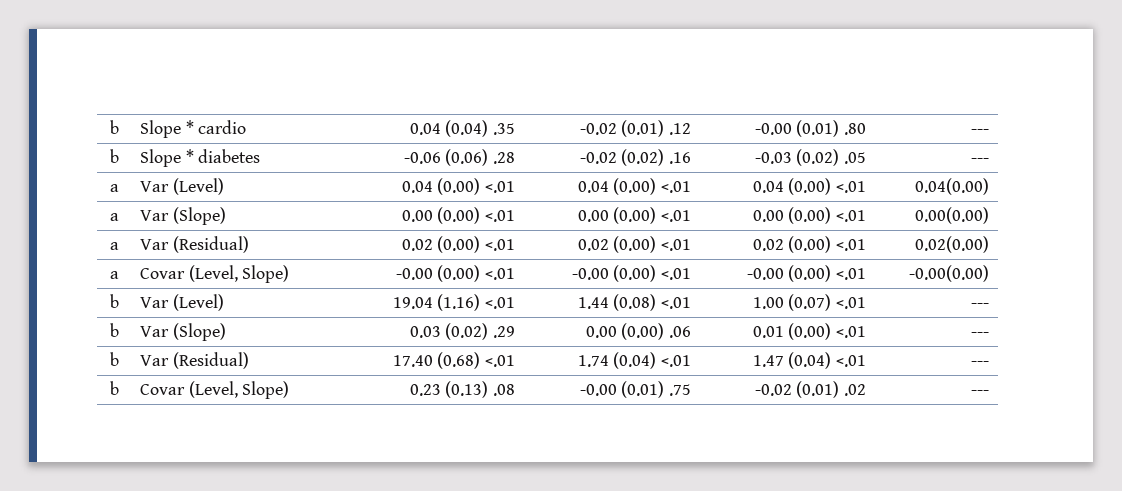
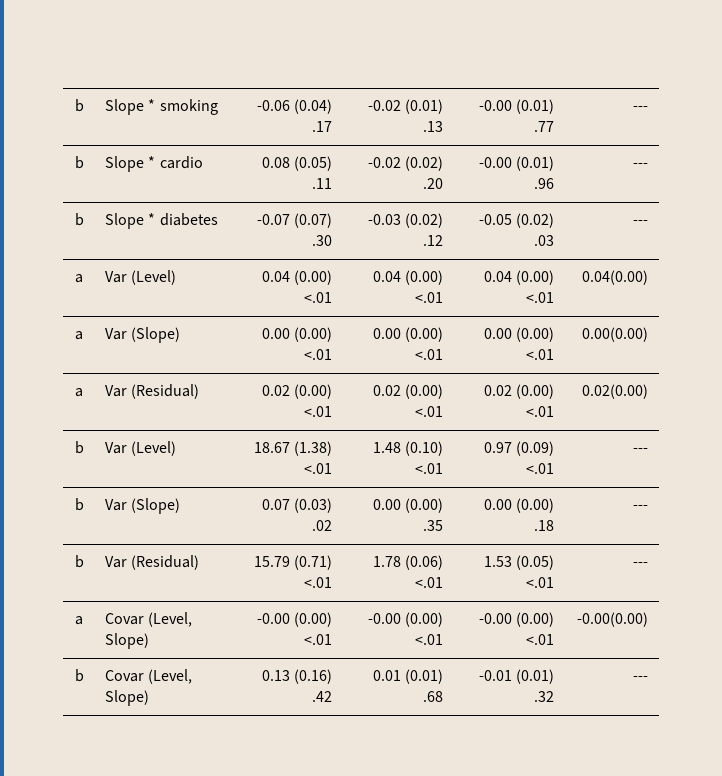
[110,120,119,134] b -> [74,99,84,112] [104,99,218,115] [256,99,333,114] [312,121,333,132] [367,99,444,114] [423,121,444,132] [478,99,555,114] [534,121,555,132] [633,106,649,111] [74,156,84,169] b | Slope * smoking | -0.06 (0.04) .17 | -0.02 (0.01) .13 | -0.00 (0.01) .77 | --- // b
[409,120,516,137] [579,120,692,137] [754,120,867,137] 0.04 (0.04) .35 | -0.02 (0.01) .12 | -0.00 (0.01) .80 -> [261,156,333,171] [312,178,333,189] [367,156,444,171] [423,178,444,189] [478,156,555,171] [534,178,555,189] 0.08 (0.05) .11 | -0.02 (0.02) .20 | -0.00 (0.01) .96
[403,149,516,166] [579,149,692,166] [754,149,867,166] -0.06 (0.06) .28 | -0.02 (0.02) .16 | -0.03 (0.02) .05 -> [256,213,333,228] [312,235,333,246] [367,213,444,228] [423,235,444,246] [478,213,555,228] [534,235,555,246] -0.07 (0.07) .30 | -0.03 (0.02) .12 | -0.05 (0.02) .03
(990, 244) none -> [74,441,84,454] [104,441,177,456] [253,441,333,456] [304,463,333,474] [372,441,444,456] [415,463,444,474] [483,441,555,456] [526,463,555,474] [633,448,649,453] [74,498,84,511] [104,498,181,514] [261,498,333,513] [312,520,333,531] [372,498,444,513] [423,520,444,531] [483,498,555,513] [534,520,555,531] [633,505,649,510] [74,555,84,568] [104,555,200,570] [253,555,333,570] [304,577,333,588] [372,555,444,570] [415,577,444,588] [483,555,555,570] [526,577,555,588] [633,562,649,567] // b | Var (Level) | 18.67 (1.38) <.01 | 1.48 (0.10) <.01 | 0.97 (0.09) <.01 | --- // b | Var (Slope) | 0.07 (0.03) .02 | 0.00 (0.00) .35 | 0.00 (0.00) .18 | --- // b | Var (Residual) | 15.79 (0.71) <.01 | 1.78 (0.06) <.01 | 1.53 (0.05) <.01 | ---
[139,294,224,311] [392,294,516,311] [577,294,692,311] [752,294,867,311] [971,303,990,308] [110,323,119,337] [139,323,226,341] [409,323,516,340] [585,323,692,340] [752,323,867,340] [971,332,990,337] [110,352,119,366] [139,352,249,369] [392,352,516,369] [577,352,692,369] [752,352,867,369] [971,361,990,366] [110,381,119,395] [139,381,290,399] [409,381,516,398] [579,381,692,398] [754,381,867,398] Var (Level) | 19.04 (1.16) <.01 | 1.44 (0.08) <.01 | 1.00 (0.07) <.01 | --- // b | Var (Slope) | 0.03 (0.02) .29 | 0.00 (0.00) .06 | 0.01 (0.00) <.01 | --- // b | Var (Residual) | 17.40 (0.68) <.01 | 1.74 (0.04) <.01 | 1.47 (0.04) <.01 | --- // b | Covar (Level, Slope) | 0.23 (0.13) .08 | -0.00 (0.01) .75 | -0.02 (0.01) .02 -> [104,669,193,684] [104,690,149,706] [261,669,333,684] [312,691,333,702] [372,669,444,684] [423,691,444,702] [478,669,555,684] [534,691,555,702] Covar (Level, Slope) | 0.13 (0.16) .42 | 0.01 (0.01) .68 | -0.01 (0.01) .32

